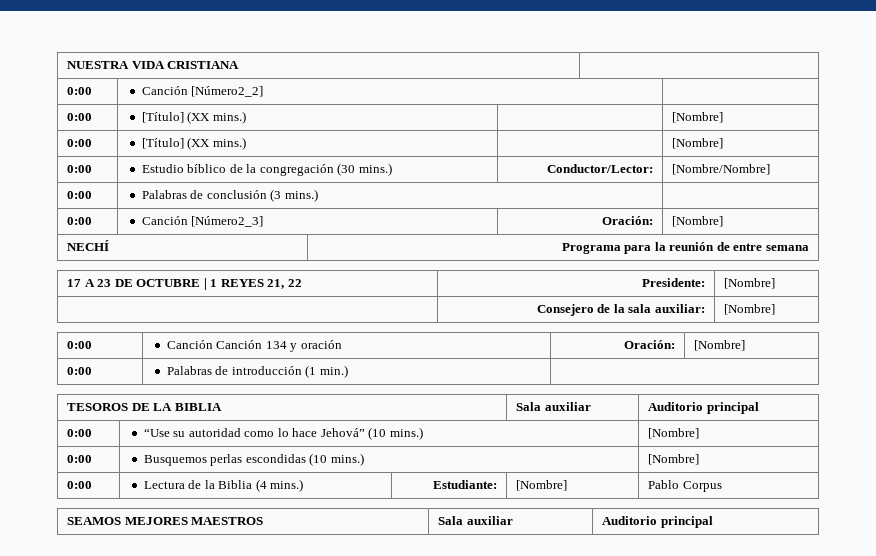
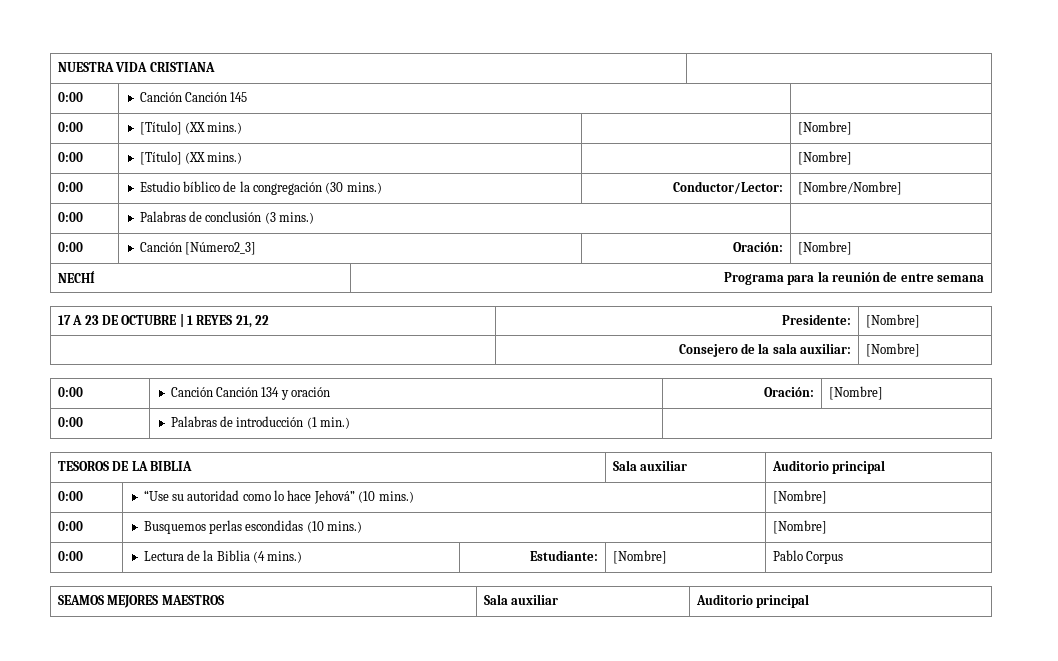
[191,86,264,97] [Número2_2] -> [184,92,248,102] Canción 145

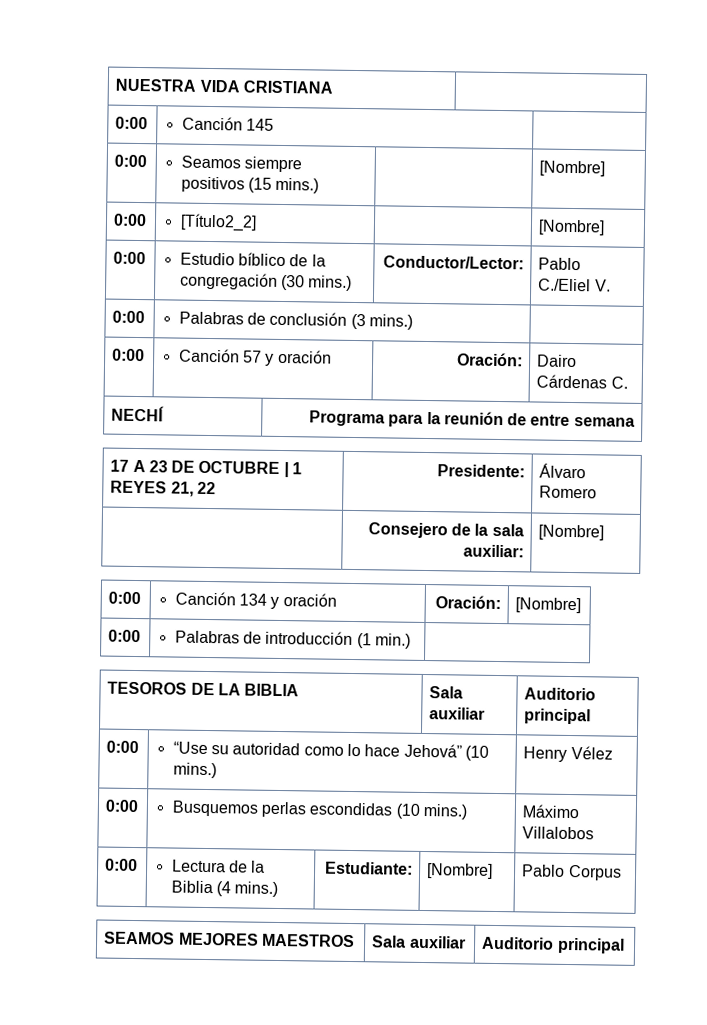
[184,92,227,102] Canción -> (243, 123) none
[139,121,243,135] [797,121,852,135] [57,152,83,162] [139,151,243,165] [Título] (XX mins.) | | [Nombre] // 0:00 | [Título] (XX mins.) -> [180,155,303,173] [180,176,320,194] [539,160,606,177] [113,213,148,227] [179,213,257,232] Seamos siempre positivos (15 mins.) | | [Nombre] // 0:00 | [Título2_2]
[797,181,902,195] [Nombre/Nombre] -> [538,257,582,271] [538,278,611,292] Pablo C./Eliel V.
[184,242,256,255] [733,242,784,252] [797,241,852,255] [Número2_3] | Oración: | [Nombre] -> [243,349,332,366] [456,352,523,367] [537,354,578,368] [536,374,628,389] 57 y oración | Oración: | Dairo Cárdenas C.
[865,314,920,328] [Nombre] -> [539,463,587,479] [539,485,598,499] Álvaro Romero
[215,387,258,397] Canción -> (236, 598) none
[772,490,827,504] [Nombre] -> [523,746,613,762] Henry Vélez
[772,520,827,534] [Nombre] -> [522,804,580,819] [522,826,595,840] Máximo Villalobos

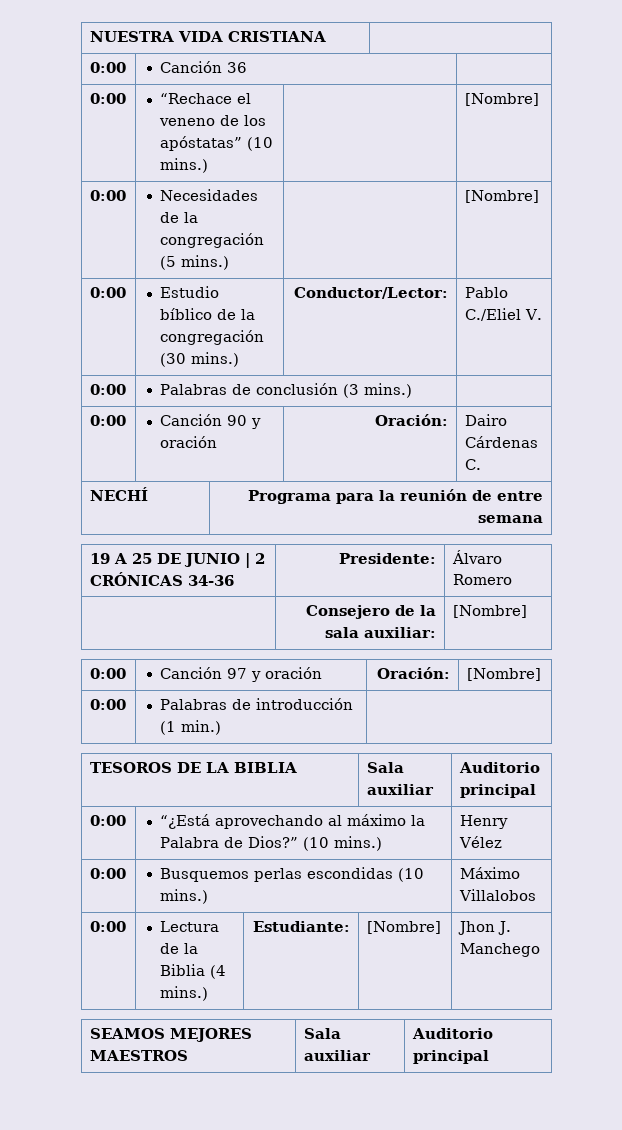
[246,118,275,131] [114,154,148,168] [180,155,303,173] [180,176,320,194] [539,160,606,177] [113,213,148,227] [179,213,257,232] 145 | // 0:00 | Seamos siempre positivos (15 mins.) | | [Nombre] // 0:00 | [Título2_2] -> [227,62,248,73] [89,93,126,104] [160,93,252,104] [159,115,267,126] [160,136,274,151] [160,158,209,173] [464,93,539,106] [89,190,126,201] [160,189,259,201] [160,212,199,223] [160,233,265,248] [160,255,230,270] 36 | // 0:00 | “Rechace el veneno de los apóstatas” (10 mins.) | | [Nombre] // 0:00 | Necesidades de la congregación (5 mins.)
[243,350,263,363] 57 -> [227,415,248,426] 90
[110,459,303,478] [110,480,216,497] 17 A 23 DE OCTUBRE | 1 REYES 21, 22 -> [89,553,265,568] [89,572,234,586] 19 A 25 DE JUNIO | 2 CRÓNICAS 34-36
[239,593,268,606] 134 -> [227,668,248,679] 97
[172,741,462,758] “Use su autoridad como lo hace Jehová” -> [160,814,426,829] [160,836,299,848] “¿Está aprovechando al máximo la Palabra de Dios?”
[521,864,622,881] Pablo Corpus -> [457,921,511,935] [459,943,540,957] Jhon J. Manchego

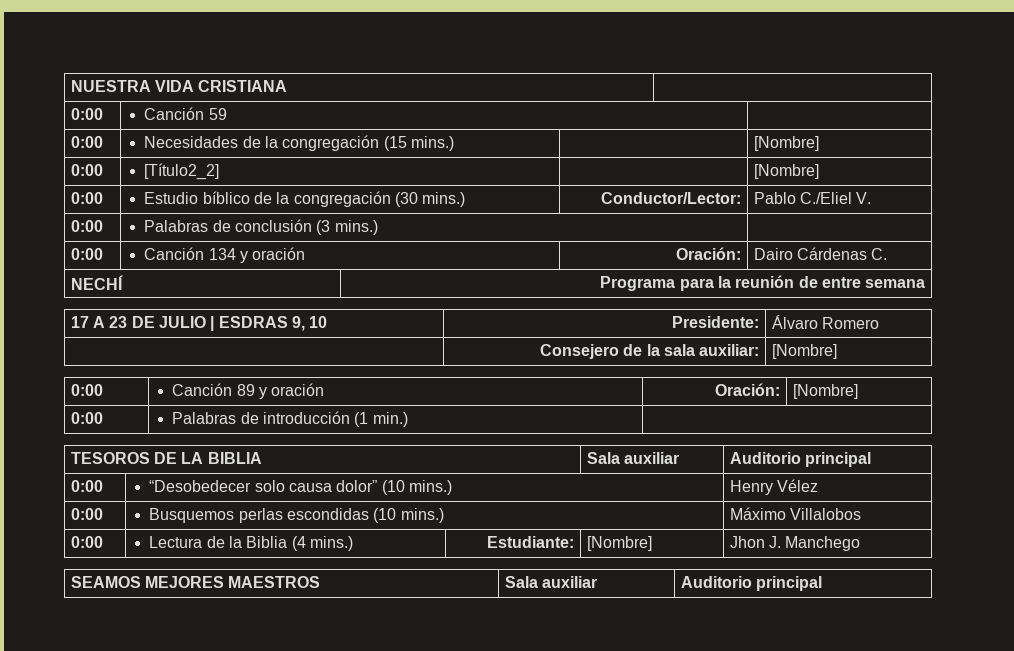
[227,62,248,73] [89,93,126,104] [160,93,252,104] [159,115,267,126] [160,136,274,151] [160,158,209,173] [464,93,539,106] [89,190,126,201] [160,189,259,201] [160,212,199,223] [160,233,265,248] [160,255,230,270] 36 | // 0:00 | “Rechace el veneno de los apóstatas” (10 mins.) | | [Nombre] // 0:00 | Necesidades de la congregación (5 mins.) -> [208,108,227,120] [70,136,103,148] [144,135,454,151] [753,136,819,151] [70,164,103,176] [144,163,220,180] 59 | // 0:00 | Necesidades de la congregación (15 mins.) | | [Nombre] // 0:00 | [Título2_2]
[227,415,248,426] 90 -> [208,248,236,260] 134
[89,553,265,568] [89,572,234,586] 19 A 25 DE JUNIO | 2 CRÓNICAS 34-36 -> [70,316,328,331] 17 A 23 DE JULIO | ESDRAS 9, 10
[227,668,248,679] 97 -> [236,384,255,396] 89
[160,814,426,829] [160,836,299,848] “¿Está aprovechando al máximo la Palabra de Dios?” -> [149,480,378,492] “Desobedecer solo causa dolor”

